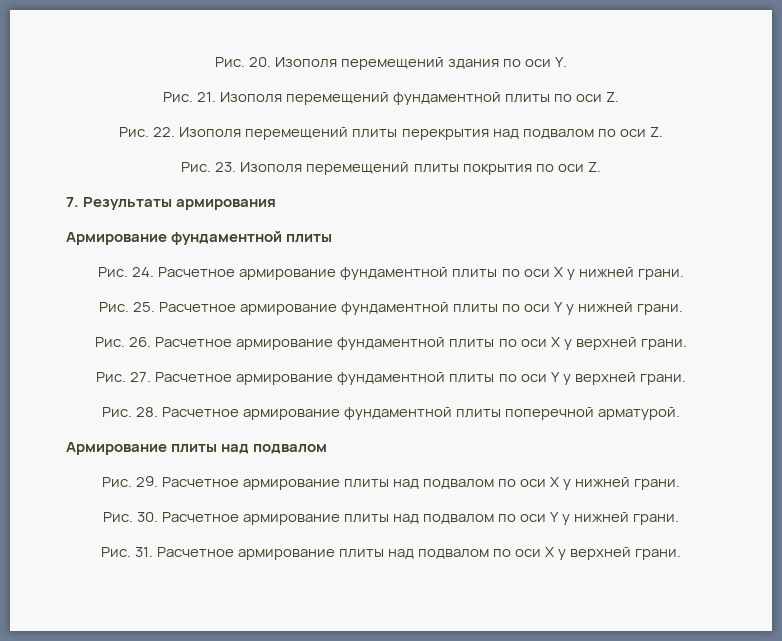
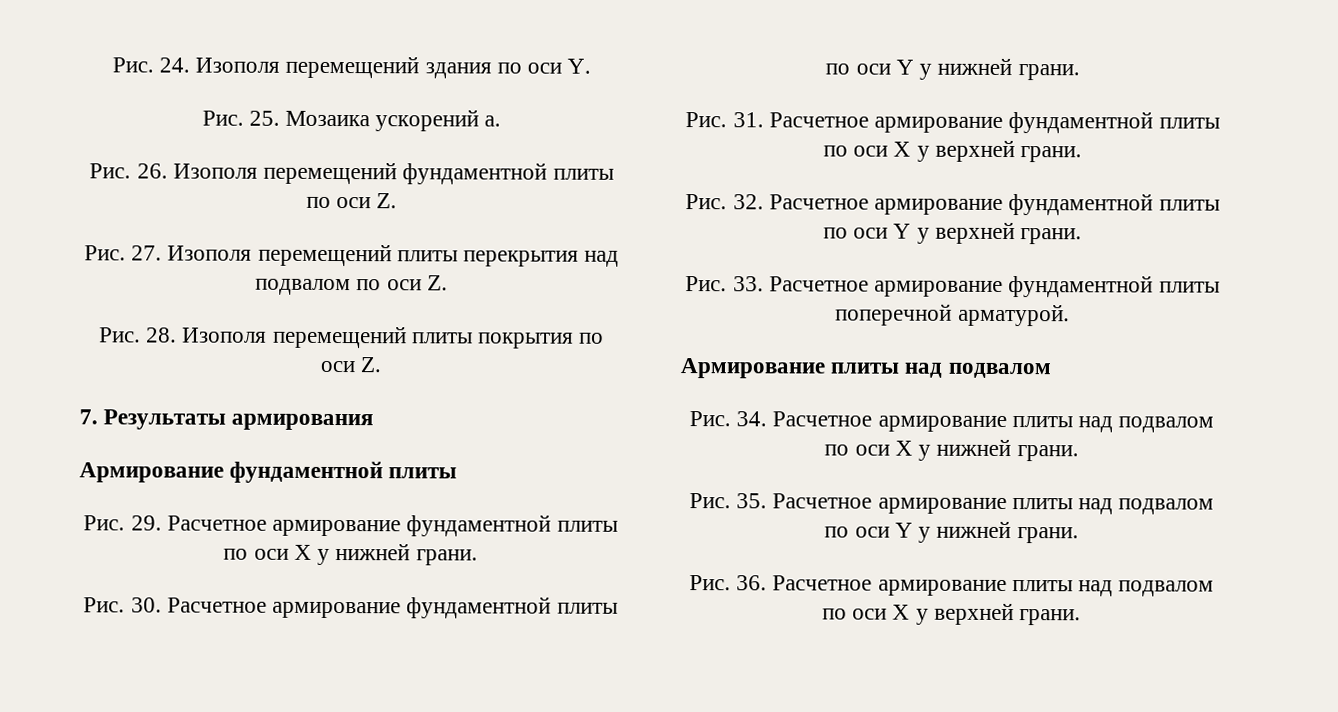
[214,57,271,67] Рис. 20. -> [111,57,190,73] Рис. 24.
[196,92,216,102] 21. -> [248,109,502,132] [89,163,168,179] 25. Мозаика ускорений a. // Рис. 26.
[153,127,176,137] 22. -> [131,245,163,261] 27.
[215,162,237,172] 23. -> [146,327,178,343] 28.
[132,267,155,277] 24. -> [130,515,162,531] 29.
[132,302,155,312] 25. -> [130,597,162,613] 30.
[129,337,152,347] 26. -> [732,112,764,128] 31.
[130,372,152,382] 27. -> [732,194,764,210] 32.
[135,407,158,417] 28. -> [732,276,764,292] 33.
[135,476,158,487] 29. -> [736,411,768,427] 34.
[136,512,158,522] 30. -> [736,493,768,509] 35.
[134,547,153,557] 31. -> [736,575,768,591] 36.

